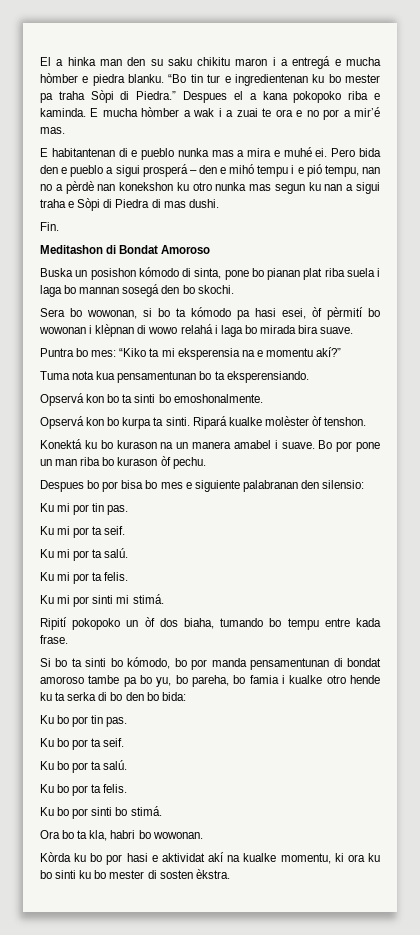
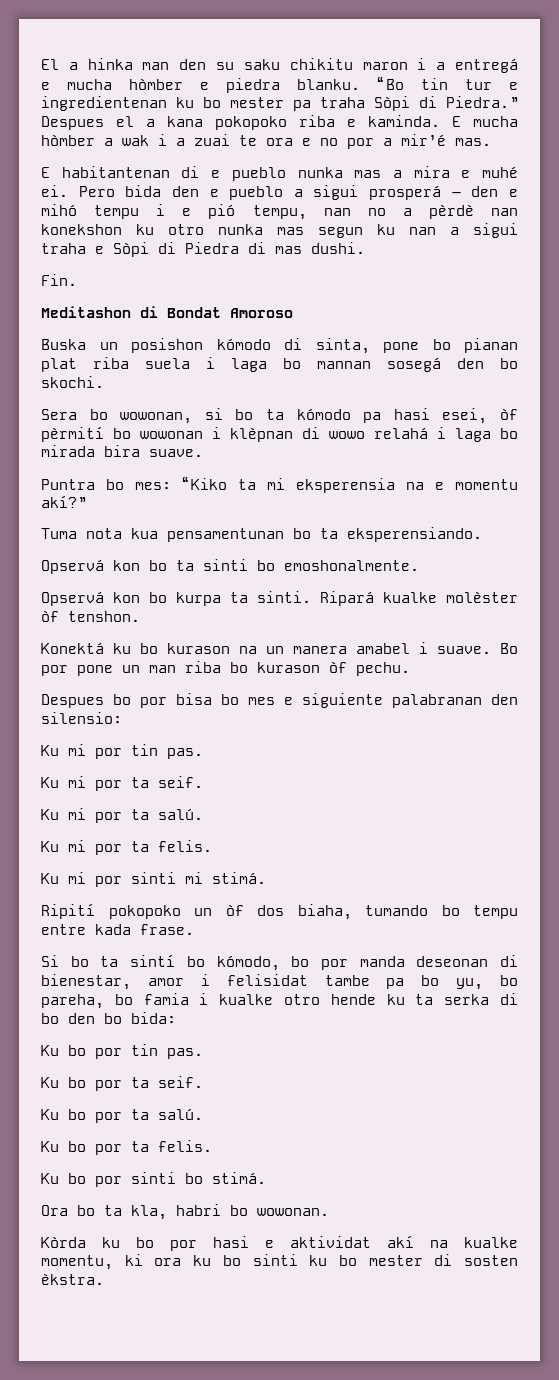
[85,658,107,667] sinti -> [130,954,176,967] sintí
[250,658,381,670] [40,676,84,684] pensamentunan di bondat amoroso -> [416,955,518,967] [41,974,308,990] deseonan di bienestar, amor i felisidat

